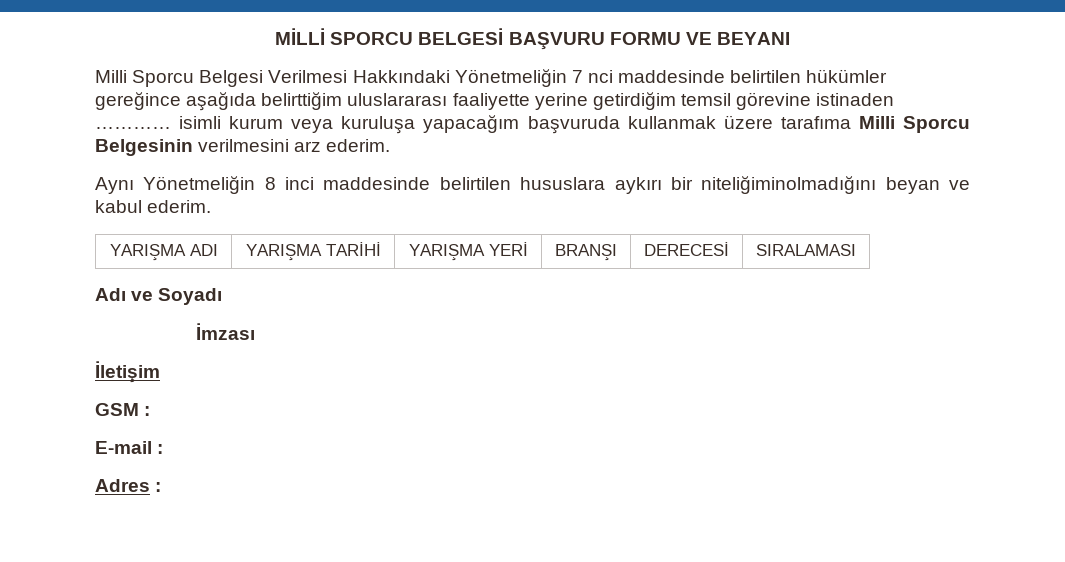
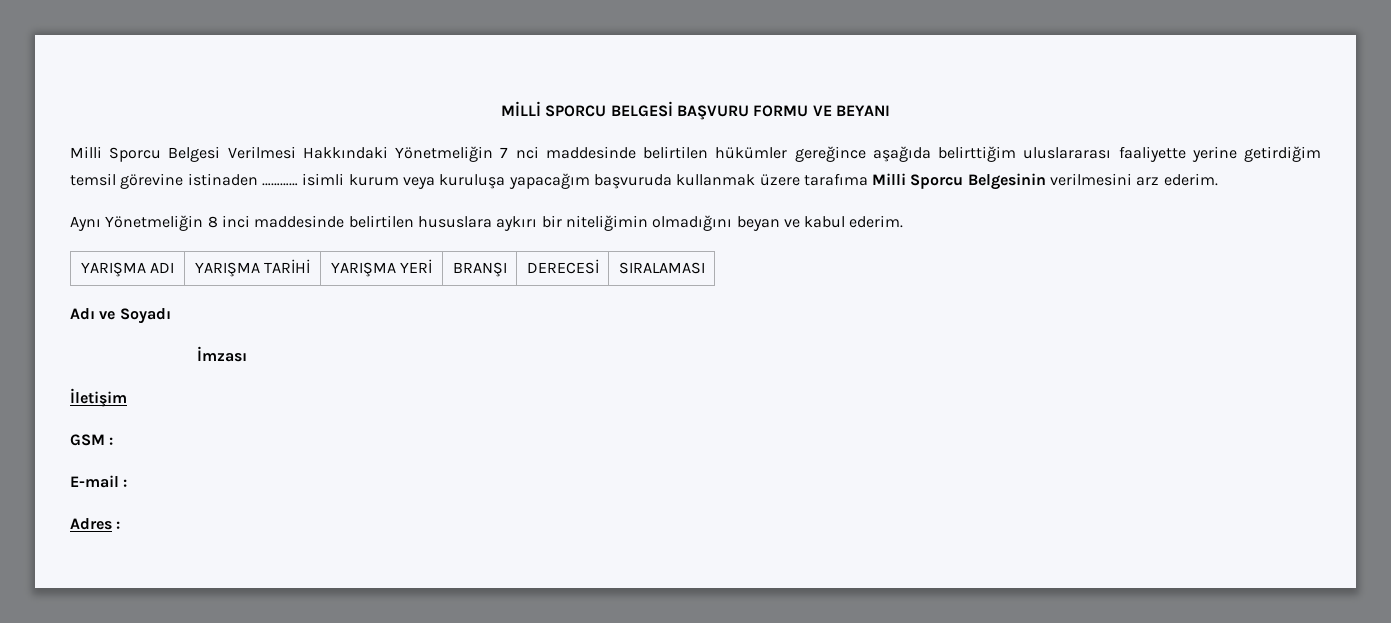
[701,176,877,194] niteliğiminolmadığını -> [565,215,733,231] niteliğimin olmadığını

